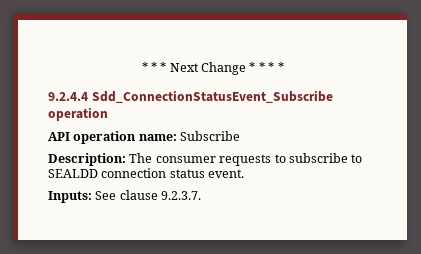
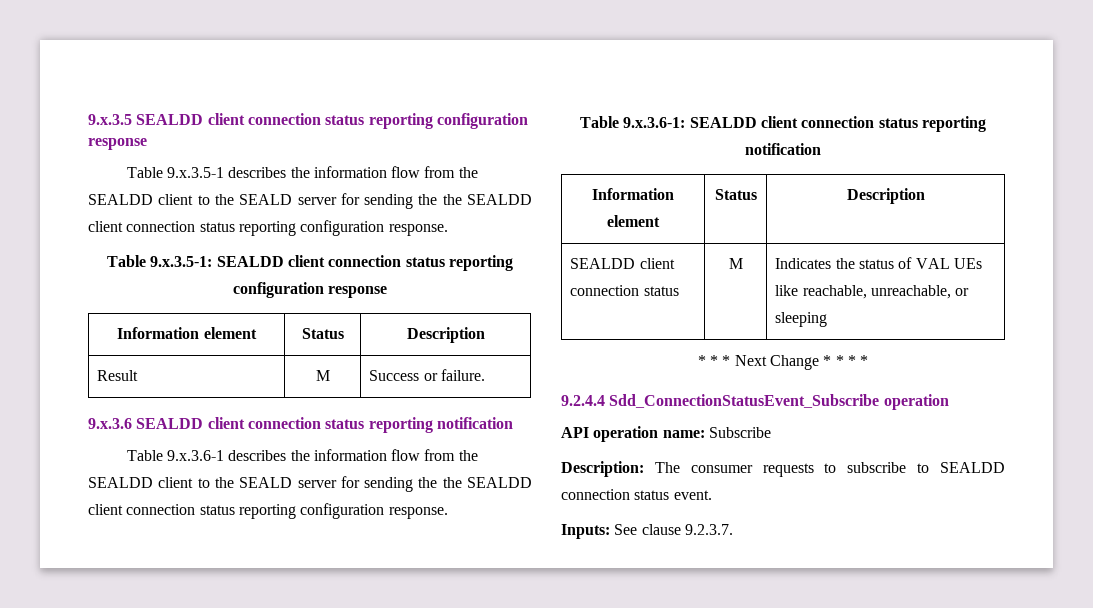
(141, 67) none -> [88,113,528,129] [88,138,147,150] [126,166,478,178] [88,193,532,209] [88,220,448,236] [107,255,513,271] [232,282,388,298] [117,327,257,339] [301,328,344,339] [406,327,485,343] [97,370,139,381] [315,370,330,381] [369,369,485,381] [88,417,513,433] [126,449,478,461] [88,476,532,492] [88,503,448,519] [580,116,986,132] [745,143,821,155] [592,188,674,200] [607,215,660,227] [714,189,757,200] [846,188,925,204] [570,258,675,269] [570,285,679,296] [728,258,743,269] [775,257,982,269] [775,285,970,299] [775,312,828,327] 9.x.3.5 SEALDD client connection status reporting configuration response // Table 9.x.3.5-1 describes the information flow from the SEALDD client to the SEALD server for sending the the SEALDD client connection status reporting configuration response. // Table 9.x.3.5-1: SEALDD client connection status reporting configuration response // Information element | Status | Description // Result | M | Success or failure. // 9.x.3.6 SEALDD client connection status reporting notification // Table 9.x.3.6-1 describes the information flow from the SEALDD client to the SEALD server for sending the the SEALDD client connection status reporting configuration response. // Table 9.x.3.6-1: SEALDD client connection status reporting notification // Information element | Status | Description // SEALDD client connection status | M | Indicates the status of VAL UEs like reachable, unreachable, or sleeping //

